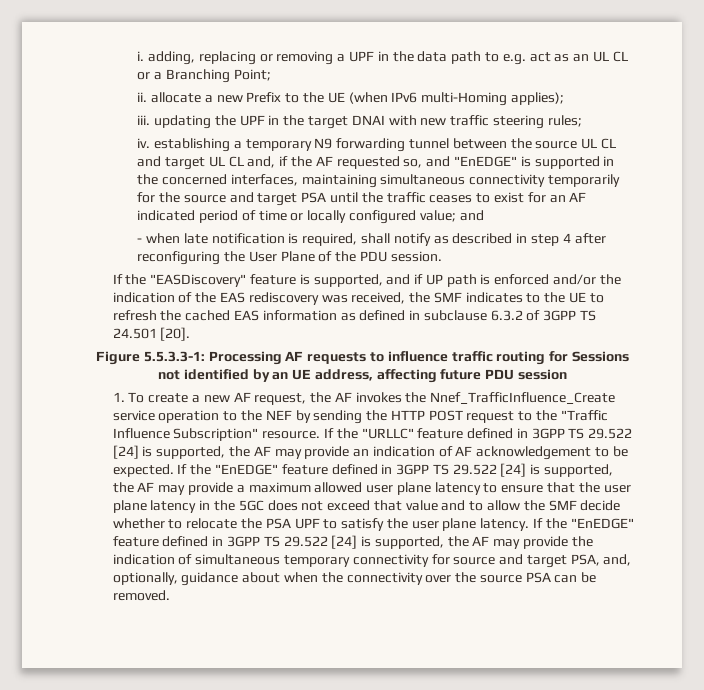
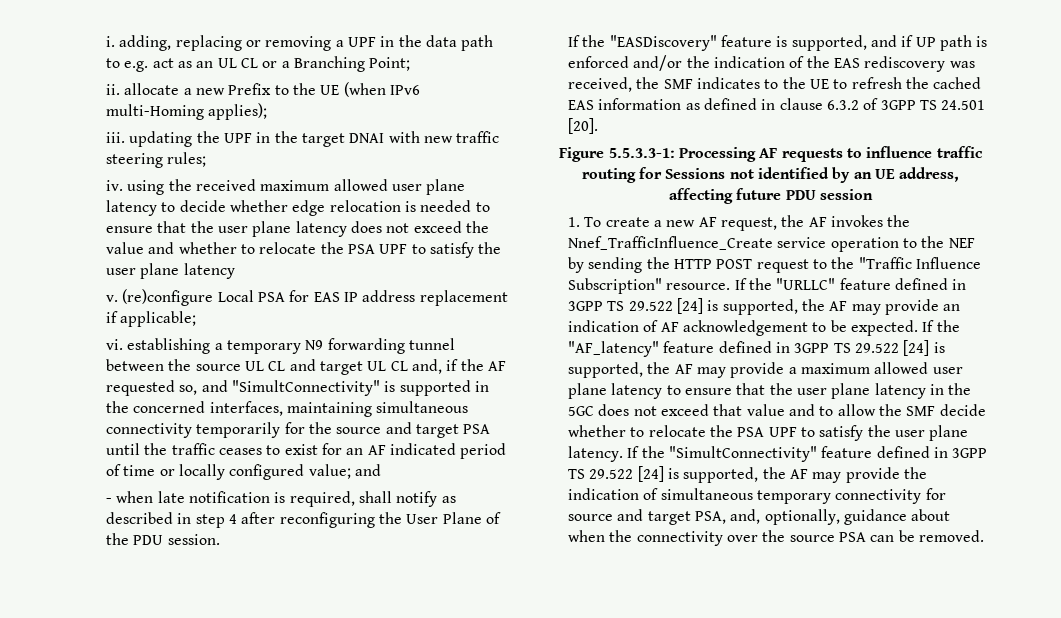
(151, 143) none -> [127,179,466,195] [106,200,490,216] [106,221,489,237] [106,242,502,258] [106,263,235,279] [106,289,508,306] [106,311,197,327] [106,339,124,350] using the received maximum allowed user plane latency to decide whether edge relocation is needed to ensure that the user plane latency does not exceed the value and whether to relocate the PSA UPF to satisfy the user plane latency // v. (re)configure Local PSA for EAS IP address replacement if applicable; // vi.
[453,156,517,167] "EnEDGE" -> [232,380,381,396] "SimultConnectivity"
[423,310,487,321] subclause -> [779,98,823,110] clause
[215,464,279,475] "EnEDGE" -> [568,341,660,357] "AF_latency"
[570,518,634,529] "EnEDGE" -> [669,446,818,462] "SimultConnectivity"

